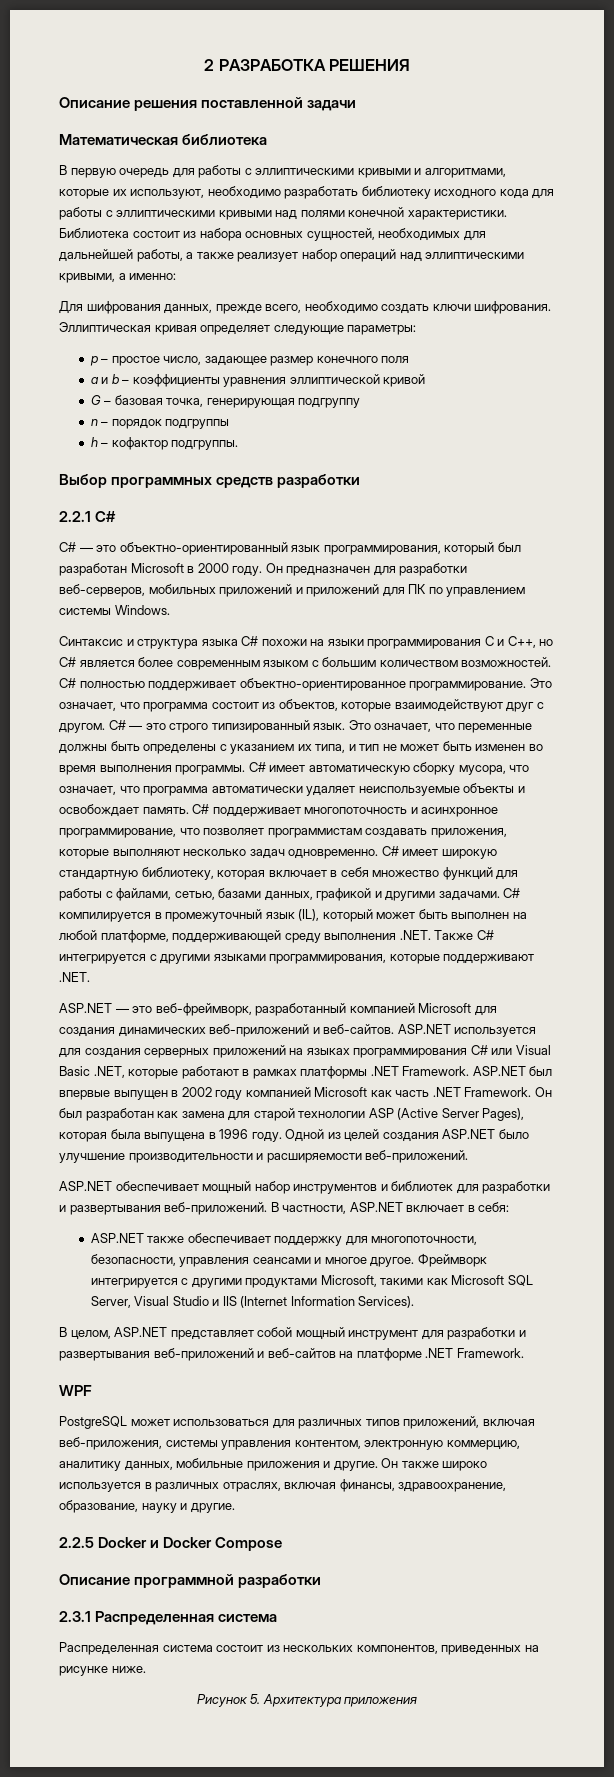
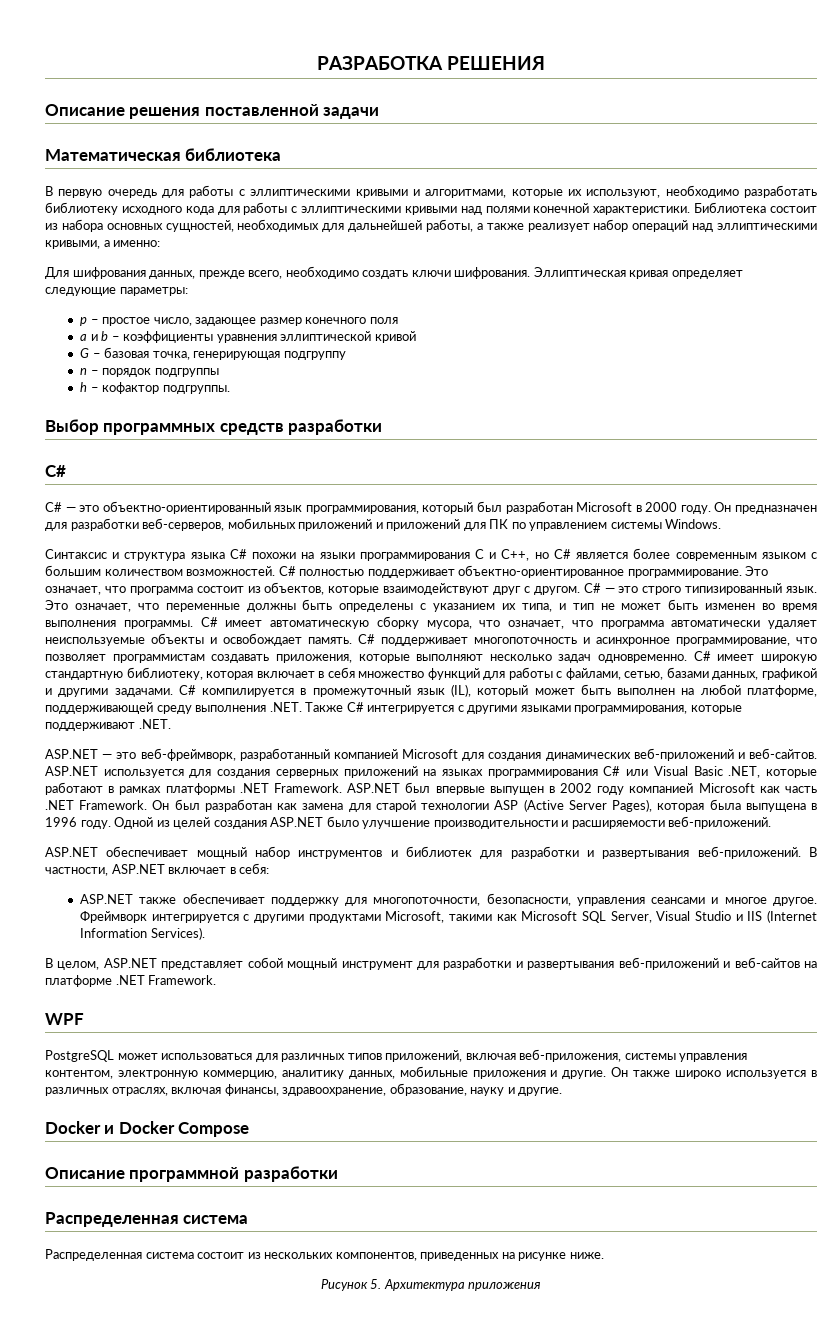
[204,59,215,71] 2 -> (317, 63) none
[59,511,91,522] 2.2.1 -> (383, 427) none
[59,1537,94,1548] 2.2.5 -> (563, 1091) none
[59,1611,91,1622] 2.3.1 -> (338, 1174) none

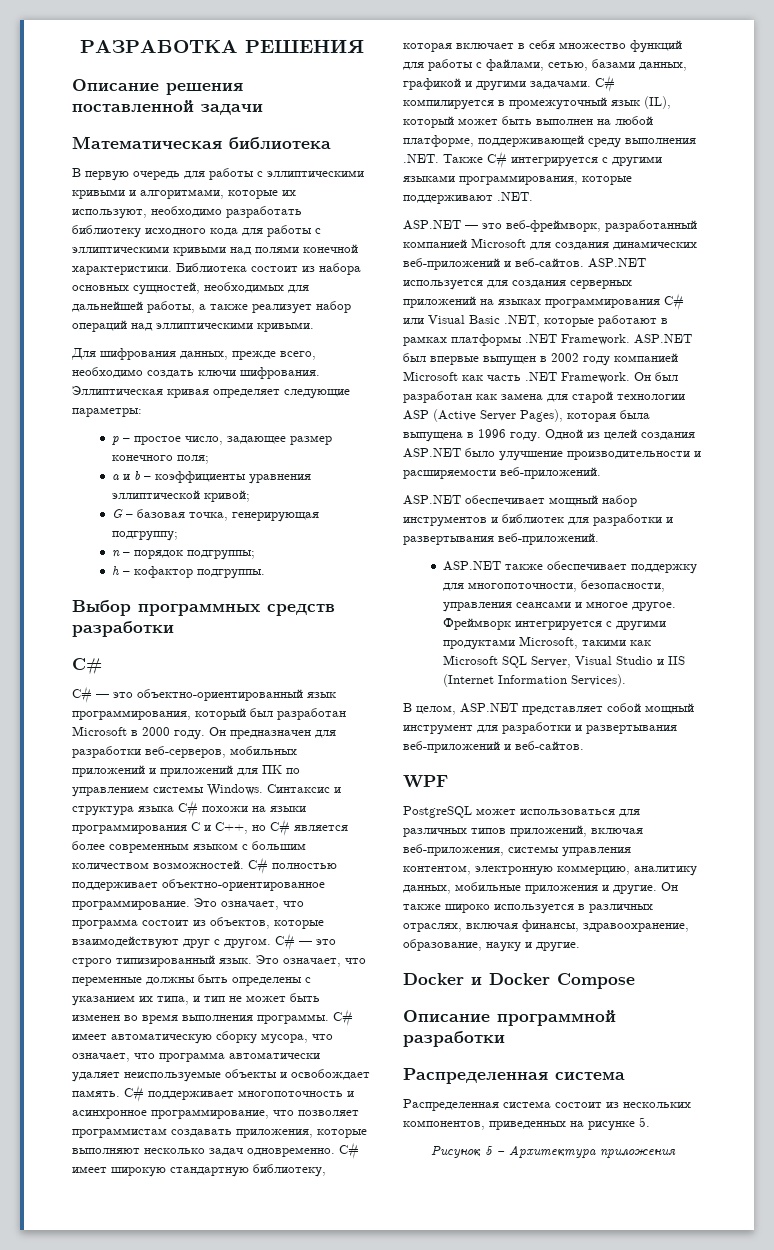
[45,240,161,249] кривыми, а именно: -> [257,322,314,332] кривыми.
[369,317,398,324] поля -> [176,455,209,464] поля;
[374,331,416,343] кривой -> [203,490,250,502] кривой;
[283,351,346,360] подгруппу -> [111,531,178,541] подгруппу;
[154,368,219,377] подгруппы -> [186,550,255,560] подгруппы;
(722, 524) // -> (263, 790) none
[809,847,818,857] [45,863,270,876] В частности, ASP.NET включает в себя: -> (599, 539) none
[734,957,818,968] [45,975,217,987] веб-сайтов на платформе .NET Framework. -> [515,741,584,750] веб-сайтов.
[569,1252,604,1259] ниже. -> [639,1117,650,1127] 5.
[370,1279,382,1289] 5. -> [484,1146,505,1155] 5 –

